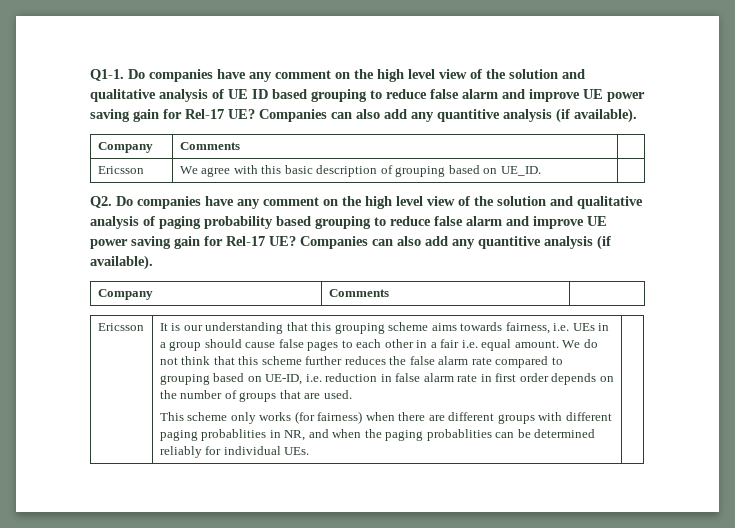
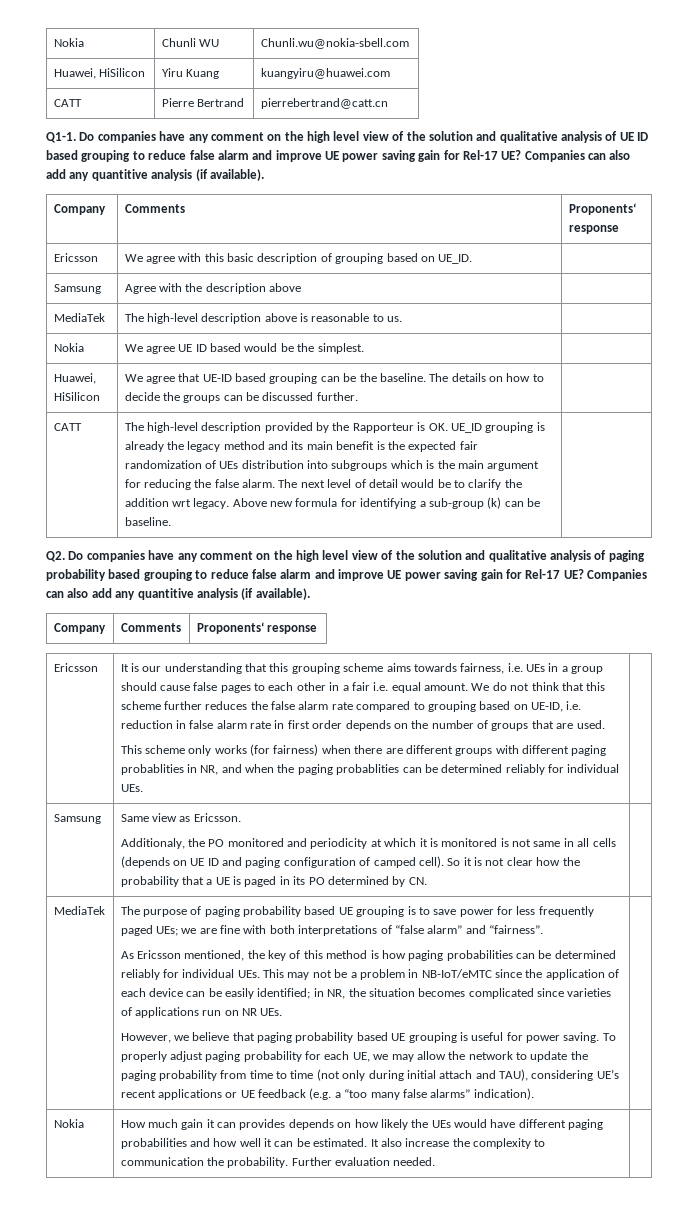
(90, 75) none -> [53,38,84,47] [161,38,219,47] [260,38,409,49] [53,68,145,79] [161,68,219,79] [260,68,390,79] [53,99,82,107] [161,98,244,107] [260,98,388,109] Nokia | Chunli WU | Chunli.wu@nokia-sbell.com // Huawei, HiSilicon | Yiru Kuang | kuangyiru@huawei.com // CATT | Pierre Bertrand | pierrebertrand@catt.cn //
(240, 146) none -> [568,203,636,215] [568,225,619,234] Proponents‘ response
(541, 171) none -> [53,284,101,294] [124,283,302,294] [53,313,105,322] [124,313,403,324] [53,343,84,352] [124,343,364,354] [53,373,96,384] [53,392,100,401] [124,373,544,384] [124,392,358,403] [53,423,82,431] [124,422,545,433] [124,441,478,452] [124,460,540,471] [124,479,522,490] [124,497,541,509] [124,517,171,526] // Samsung | Agree with the description above | // MediaTek | The high-level description above is reasonable to us. | // Nokia | We agree UE ID based would be the simplest. | // Huawei, HiSilicon | We agree that UE-ID based grouping can be the baseline. The details on how to decide the groups can be discussed further. | // CATT | The high-level description provided by the Rapporteur is OK. UE_ID grouping is already the legacy method and its main benefit is the expected fair randomization of UEs distribution into subgroups which is the main argument for reducing the false alarm. The next level of detail would be to clarify the addition wrt legacy. Above new formula for identifying a sub-group (k) can be baseline. |
(389, 293) none -> [196,622,317,634] Proponents‘ response
(310, 451) none -> [53,814,101,824] [120,813,241,822] [120,838,616,849] [120,856,580,868] [120,876,427,887] [53,906,105,915] [120,906,594,917] [120,925,544,936] [120,950,616,961] [120,969,620,980] [120,988,612,999] [120,1007,283,1018] [120,1032,616,1043] [120,1051,588,1062] [120,1069,619,1081] [120,1088,534,1100] [53,1119,84,1128] [120,1119,604,1130] [120,1138,546,1149] [120,1157,436,1168] // Samsung | Same view as Ericsson. // Additionaly, the PO monitored and periodicity at which it is monitored is not same in all cells (depends on UE ID and paging configuration of camped cell). So it is not clear how the probability that a UE is paged in its PO determined by CN. | // MediaTek | The purpose of paging probability based UE grouping is to save power for less frequently paged UEs; we are fine with both interpretations of “false alarm” and “fairness”. // As Ericsson mentioned, the key of this method is how paging probabilities can be determined reliably for individual UEs. This may not be a problem in NB-IoT/eMTC since the application of each device can be easily identified; in NR, the situation becomes complicated since varieties of applications run on NR UEs. // However, we believe that paging probability based UE grouping is useful for power saving. To properly adjust paging probability for each UE, we may allow the network to update the paging probability from time to time (not only during initial attach and TAU), considering UE’s recent applications or UE feedback (e.g. a “too many false alarms” indication). | // Nokia | How much gain it can provides depends on how likely the UEs would have different paging probabilities and how well it can be estimated. It also increase the complexity to communication the probability. Further evaluation needed. |

